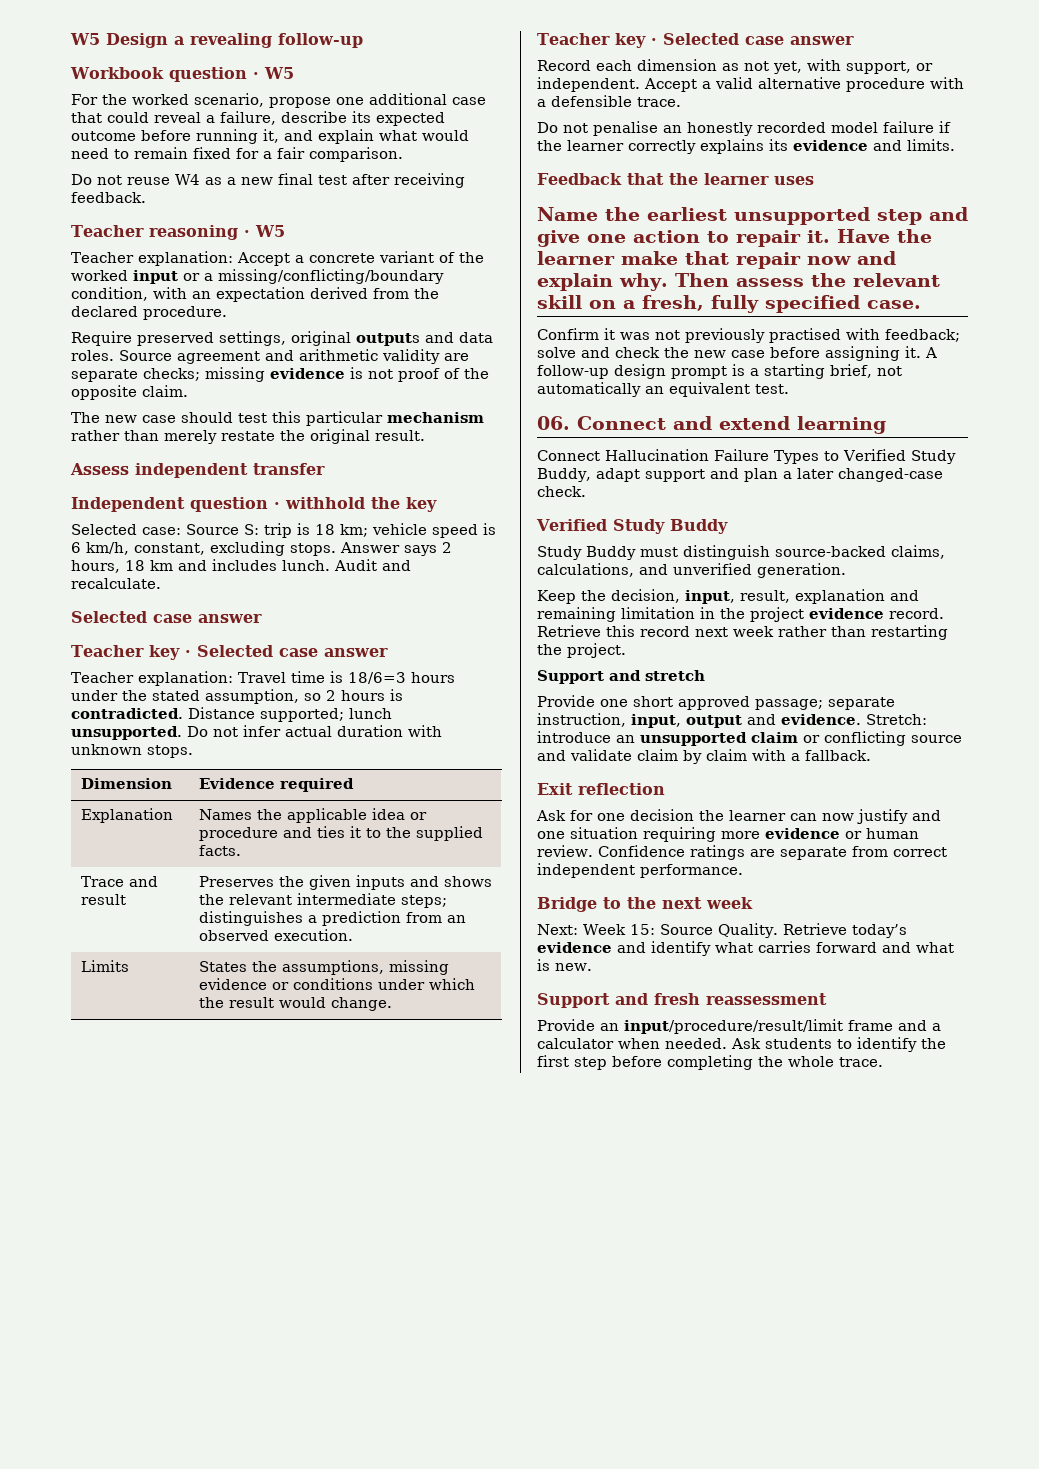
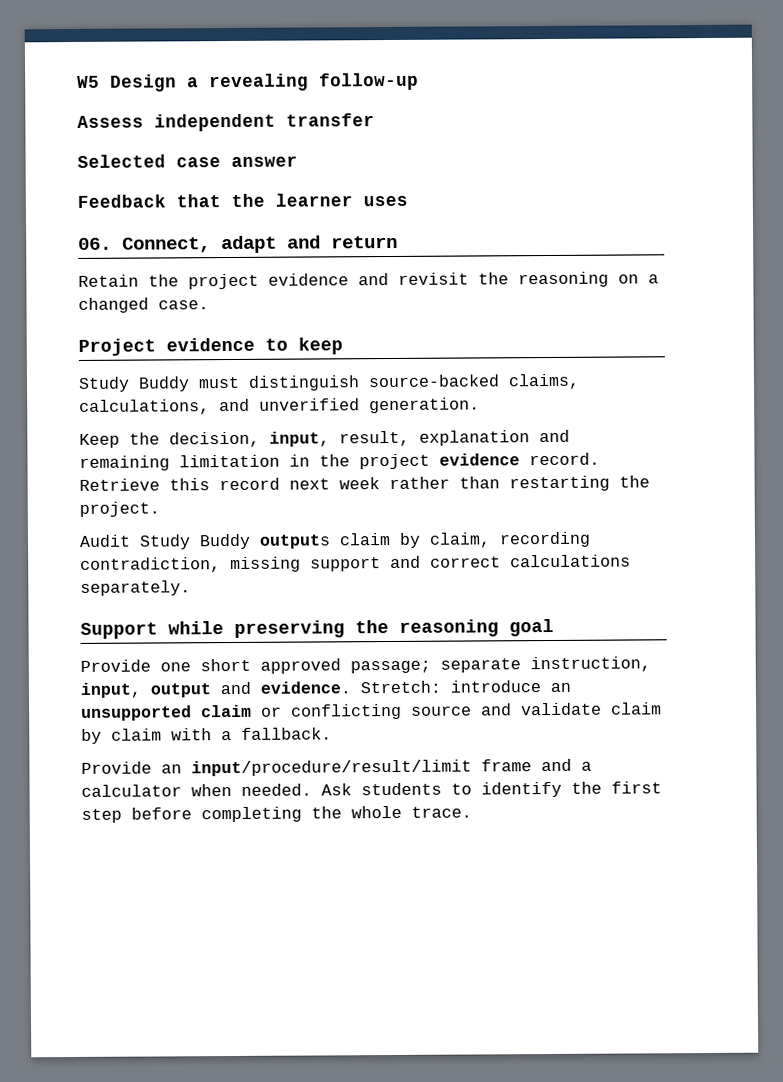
[70,67,294,82] [71,93,486,108] [71,111,445,126] [71,129,469,144] [71,147,403,162] [71,173,465,188] [71,192,146,203] [71,225,285,240] [71,251,484,266] [71,269,444,284] [71,287,439,302] [71,306,227,320] [71,331,493,346] [71,349,469,364] [71,367,489,382] [71,385,188,400] [71,411,484,426] [71,429,425,444] [70,463,325,478] [71,497,437,512] [71,523,496,538] [71,541,452,556] [71,559,411,573] [71,578,161,589] [71,611,262,623] [71,645,388,660] [71,671,455,686] [71,689,403,704] [71,707,392,722] [71,725,442,740] [71,744,193,758] [80,778,172,789] [198,778,354,792] [80,808,173,823] [198,808,427,823] [198,826,483,841] [198,845,241,856] [80,876,158,887] [80,894,126,905] [198,875,492,890] [198,893,447,908] [198,911,466,926] [198,929,353,941] [80,960,129,972] [198,960,449,975] [198,978,475,990] [198,997,392,1011] [537,33,854,48] [537,59,933,74] [537,77,964,92] [537,95,681,107] [537,121,951,136] [537,139,955,154] Workbook question · W5 // For the worked scenario, propose one additional case that could reveal a failure, describe its expected outcome before running it, and explain what would need to remain fixed for a fair comparison. // Do not reuse W4 as a new final test after receiving feedback. // Teacher reasoning · W5 // Teacher explanation: Accept a concrete variant of the worked input or a missing/conflicting/boundary condition, with an expectation derived from the declared procedure. // Require preserved settings, original outputs and data roles. Source agreement and arithmetic validity are separate checks; missing evidence is not proof of the opposite claim. // The new case should test this particular mechanism rather than merely restate the original result. // Assess independent transfer // Independent question · withhold the key // Selected case: Source S: trip is 18 km; vehicle speed is 6 km/h, constant, excluding stops. Answer says 2 hours, 18 km and includes lunch. Audit and recalculate. // Selected case answer // Teacher key · Selected case answer // Teacher explanation: Travel time is 18/6=3 hours under the stated assumption, so 2 hours is contradicted. Distance supported; lunch unsupported. Do not infer actual duration with unknown stops. // Dimension | Evidence required // Explanation | Names the applicable idea or procedure and ties it to the supplied facts. // Trace and result | Preserves the given inputs and shows the relevant intermediate steps; distinguishes a prediction from an observed execution. // Limits | States the assumptions, missing evidence or conditions under which the result would change. // Teacher key · Selected case answer // Record each dimension as not yet, with support, or independent. Accept a valid alternative procedure with a defensible trace. // Do not penalise an honestly recorded model failure if the learner correctly explains its evidence and limits. -> [77,113,375,132] [77,154,298,168] Assess independent transfer // Selected case answer
[537,207,968,225] [537,229,932,247] [537,251,896,269] [537,273,940,291] [537,295,921,313] [537,328,960,343] [537,346,937,361] [537,364,902,379] [537,382,789,397] [537,416,886,434] [537,449,956,464] [537,468,943,482] [537,486,586,497] [536,519,728,534] Name the earliest unsupported step and give one action to repair it. Have the learner make that repair now and explain why. Then assess the relevant skill on a fresh, fully specified case. // Confirm it was not previously practised with feedback; solve and check the new case before assigning it. A follow-up design prompt is a starting brief, not automatically an equivalent test. // 06. Connect and extend learning // Connect Hallucination Failure Types to Verified Study Buddy, adapt support and plan a later changed-case check. // Verified Study Buddy -> [78,235,398,254] [78,271,659,290] [78,297,209,313] [78,337,343,356] 06. Connect, adapt and return // Retain the project evidence and revisit the reasoning on a changed case. // Project evidence to keep
[537,670,705,684] Support and stretch -> [79,531,591,550] [80,554,631,573] [80,580,191,596] [80,618,554,639] Audit Study Buddy outputs claim by claim, recording contradiction, missing support and correct calculations separately. // Support while preserving the reasoning goal
[537,783,665,795] [536,809,941,824] [537,827,919,842] [537,845,947,860] [537,863,743,878] [537,897,753,912] [537,923,907,938] [537,941,954,956] [537,959,592,971] [537,993,827,1008] // Exit reflection // Ask for one decision the learner can now justify and one situation requiring more evidence or human review. Confidence ratings are separate from correct independent performance. // Bridge to the next week // Next: Week 15: Source Quality. Retrieve today’s evidence and identify what carries forward and what is new. // Support and fresh reassessment -> (332, 733) none

